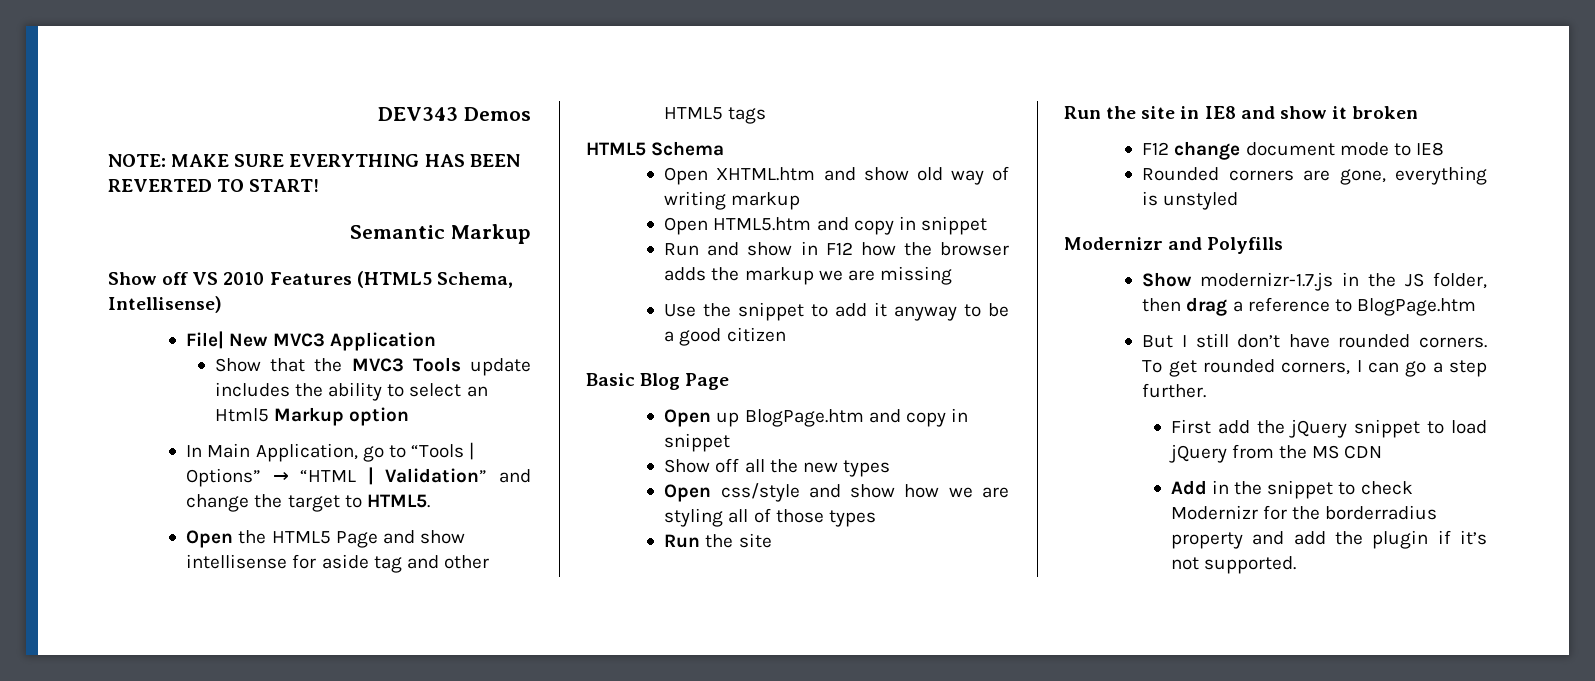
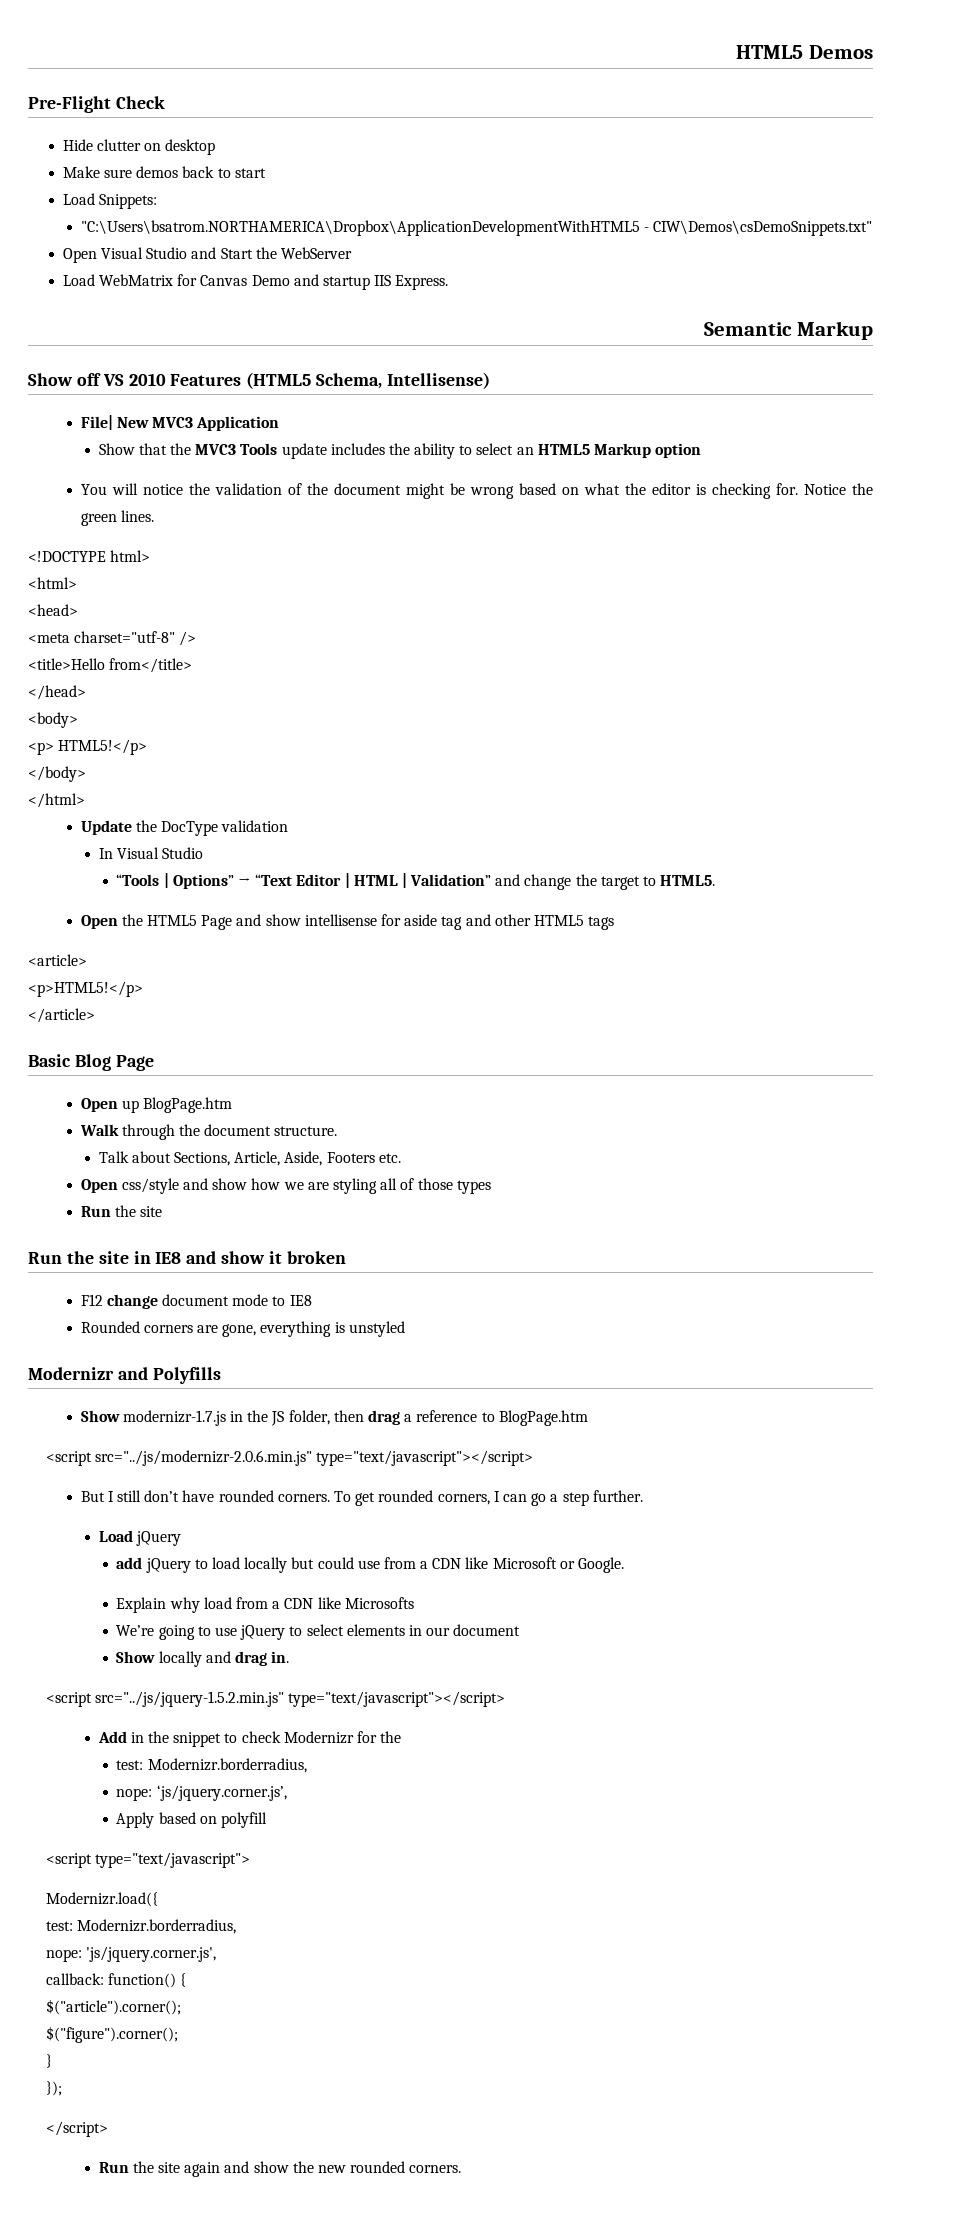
[378,107,459,121] DEV343 -> [736,45,804,59] HTML5
[108,154,520,167] [108,179,320,192] NOTE: MAKE SURE EVERYTHING HAS BEEN REVERTED TO START! -> [28,96,165,113] [62,139,216,155] [62,166,266,178] [62,193,158,209] [80,220,873,236] [62,247,353,263] [62,274,449,290] Pre-Flight Check // Hide clutter on desktop // Make sure demos back to start // Load Snippets: // "C:\Users\bsatrom.NORTHAMERICA\Dropbox\ApplicationDevelopmentWithHTML5 - CIW\Demos\csDemoSnippets.txt" // Open Visual Studio and Start the WebServer // Load WebMatrix for Canvas Demo and startup IIS Express.
[214,408,269,422] Html5 -> [537,444,590,455] HTML5
[186,442,475,462] [186,468,357,487] In Main Application, go to “Tools | Options” → “HTML -> [80,483,873,499] [80,510,154,526] [28,550,151,562] [28,577,77,589] [28,604,78,616] [28,631,197,646] [28,658,193,673] [28,685,86,700] [28,712,78,728] [28,739,148,755] [28,766,86,782] [28,793,85,808] [80,820,289,836] [98,847,203,859] [116,873,398,889] You will notice the validation of the document might be wrong based on what the editor is checking for. Notice the green lines. // <!DOCTYPE html> // <html> // <head> // <meta charset="utf-8" /> // <title>Hello from</title> // </head> // <body> // <p> HTML5!</p> // </body> // </html> // Update the DocType validation // In Visual Studio // “Tools | Options” → “Text Editor | HTML
[586,141,725,156] [664,166,1009,185] [664,191,801,210] [664,216,987,235] [664,241,1009,256] [664,266,952,285] [664,302,1009,321] [664,327,786,346] HTML5 Schema // Open XHTML.htm and show old way of writing markup // Open HTML5.htm and copy in snippet // Run and show in F12 how the browser adds the markup we are missing // Use the snippet to add it anyway to be a good citizen -> [28,954,87,966] [28,981,143,997] [28,1008,95,1023] <article> // <p>HTML5!</p> // </article>
[868,408,968,427] [664,433,731,452] [664,458,890,477] and copy in snippet // Show off all the new types -> [79,1124,338,1140] [98,1151,401,1166] // Walk through the document structure. // Talk about Sections, Article, Aside, Footers etc.
(1476, 307) none -> [45,1450,534,1466] // <script src="../js/modernizr-2.0.6.min.js" type="text/javascript"></script>
[1170,419,1487,438] [1168,444,1383,463] First add the jQuery snippet to load jQuery from the MS CDN -> [98,1530,181,1546] [116,1557,625,1573] [116,1597,414,1613] [116,1624,521,1640] [116,1651,290,1667] [45,1691,506,1707] Load jQuery // add jQuery to load locally but could use from a CDN like Microsoft or Google. // Explain why load from a CDN like Microsofts // We’re going to use jQuery to select elements in our document // Show locally and drag in. // <script src="../js/jquery-1.5.2.min.js" type="text/javascript"></script>
[1325,505,1438,520] [1170,530,1487,549] [1170,556,1297,574] borderradius property and add the plugin if it’s not supported. -> [116,1758,307,1773] [116,1785,287,1801] [116,1812,268,1828] [45,1852,251,1868] [45,1892,158,1907] [45,1919,237,1934] [45,1946,217,1962] [45,1973,187,1988] [45,1999,181,2015] [45,2026,178,2043] [45,2054,52,2068] [45,2081,62,2096] [45,2121,108,2137] [98,2161,462,2177] // test: Modernizr.borderradius, // nope: ‘js/jquery.corner.js’, // Apply based on polyfill // <script type="text/javascript"> // Modernizr.load({ // test: Modernizr.borderradius, // nope: 'js/jquery.corner.js', // callback: function() { // $("article").corner(); // $("figure").corner(); // } // }); // </script> // Run the site again and show the new rounded corners.

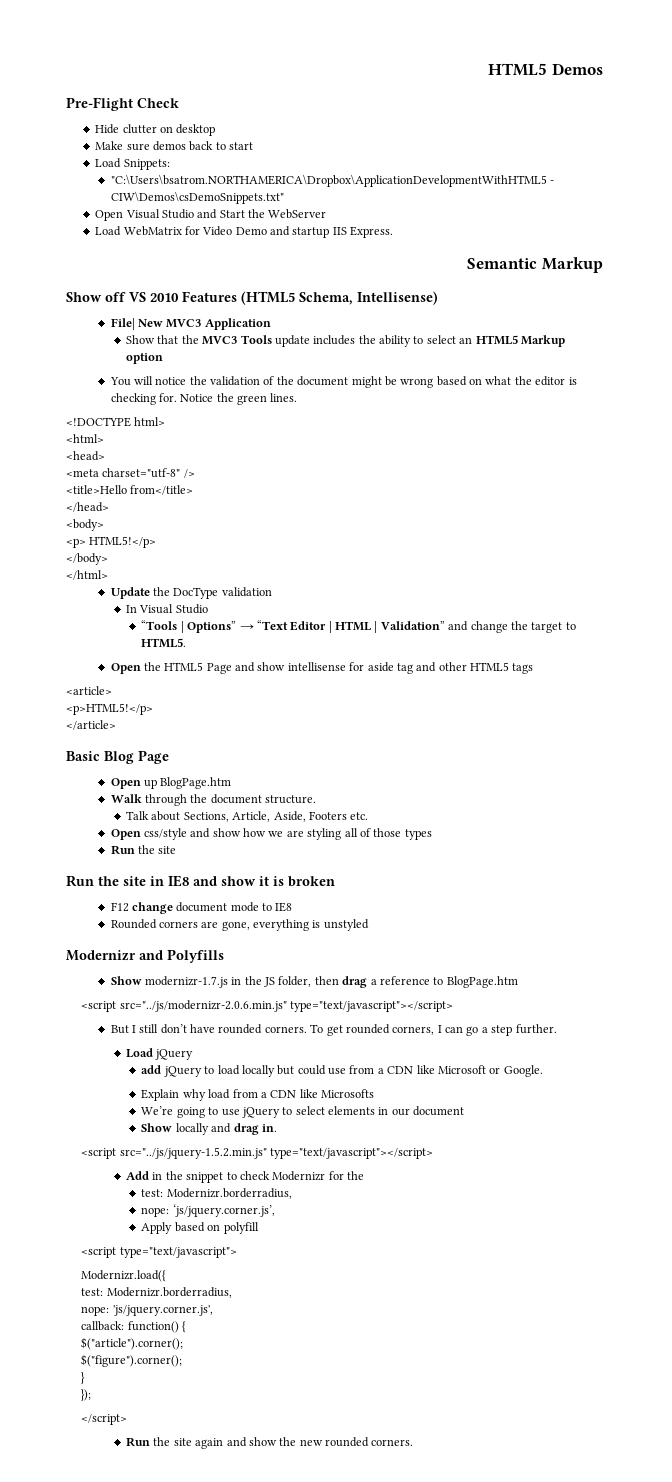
[200,275,248,286] Canvas -> [202,226,233,236] Video
(283, 1257) none -> [273,876,284,886] is

